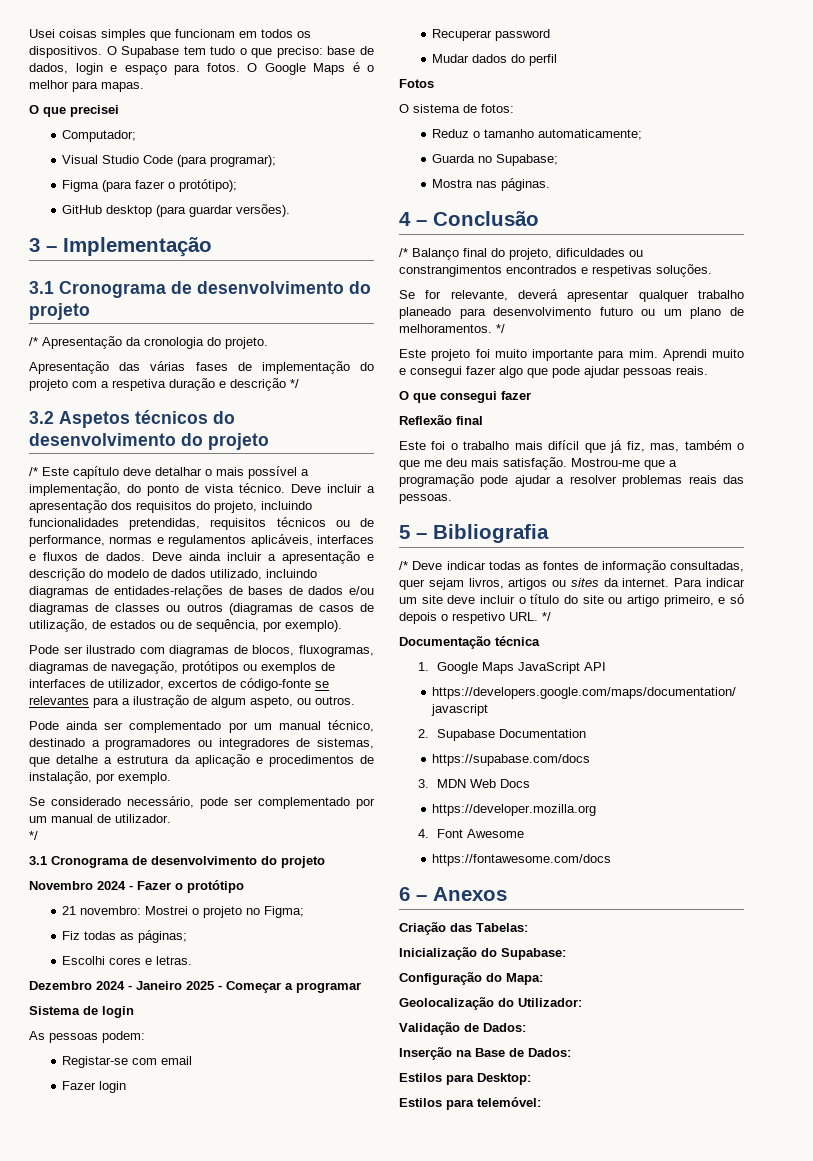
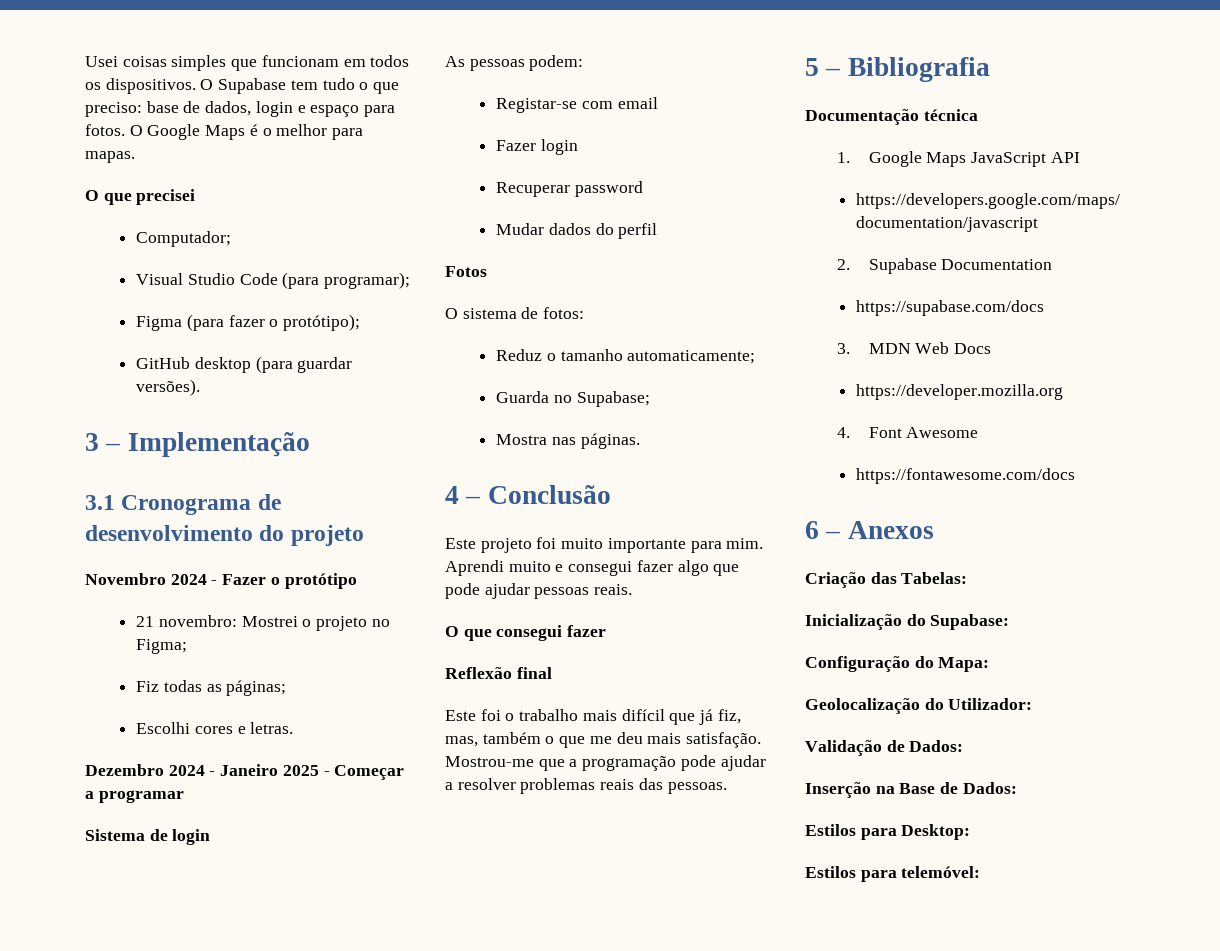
[29,336,268,349] [29,361,374,374] [29,378,299,391] [29,410,235,428] [29,433,269,450] [29,466,309,479] [29,483,375,496] [29,500,312,513] [29,517,374,530] [29,534,374,547] [29,551,374,564] [29,568,317,581] [29,585,374,598] [29,603,374,615] [29,619,342,632] [29,645,374,657] [29,661,335,674] [29,678,329,691] [29,695,355,708] [29,720,374,733] [29,738,374,750] [29,754,374,767] [29,771,171,784] [29,796,375,809] [29,814,171,823] [29,831,38,840] [29,856,325,868] // /* Apresentação da cronologia do projeto. // Apresentação das várias fases de implementação do projeto com a respetiva duração e descrição */ // 3.2 Aspetos técnicos do desenvolvimento do projeto // /* Este capítulo deve detalhar o mais possível a implementação, do ponto de vista técnico. Deve incluir a apresentação dos requisitos do projeto, incluindo funcionalidades pretendidas, requisitos técnicos ou de performance, normas e regulamentos aplicáveis, interfaces e fluxos de dados. Deve ainda incluir a apresentação e descrição do modelo de dados utilizado, incluindo diagramas de entidades-relações de bases de dados e/ou diagramas de classes ou outros (diagramas de casos de utilização, de estados ou de sequência, por exemplo). // Pode ser ilustrado com diagramas de blocos, fluxogramas, diagramas de navegação, protótipos ou exemplos de interfaces de utilizador, excertos de código-fonte se relevantes para a ilustração de algum aspeto, ou outros. // Pode ainda ser complementado por um manual técnico, destinado a programadores ou integradores de sistemas, que detalhe a estrutura da aplicação e procedimentos de instalação, por exemplo. // Se considerado necessário, pode ser complementado por um manual de utilizador. // */ // 3.1 Cronograma de desenvolvimento do projeto -> (364, 535) none
[399,248,643,260] [399,264,712,277] [399,289,744,302] [399,307,744,319] [399,324,505,333] // /* Balanço final do projeto, dificuldades ou constrangimentos encontrados e respetivas soluções. // Se for relevante, deverá apresentar qualquer trabalho planeado para desenvolvimento futuro ou um plano de melhoramentos. */ -> (611, 494) none
[399,560,744,573] [399,578,745,590] [399,594,744,607] [399,612,551,624] // /* Deve indicar todas as fontes de informação consultadas, quer sejam livros, artigos ou sites da internet. Para indicar um site deve incluir o título do site ou artigo primeiro, e só depois o respetivo URL. */ -> (990, 69) none

